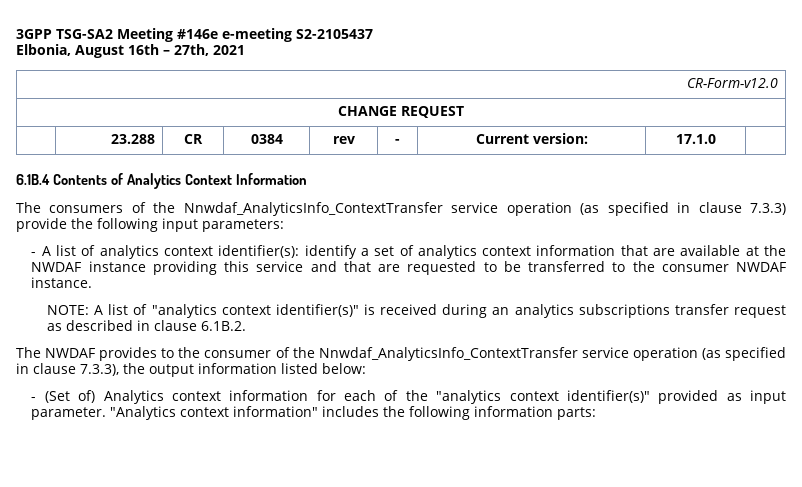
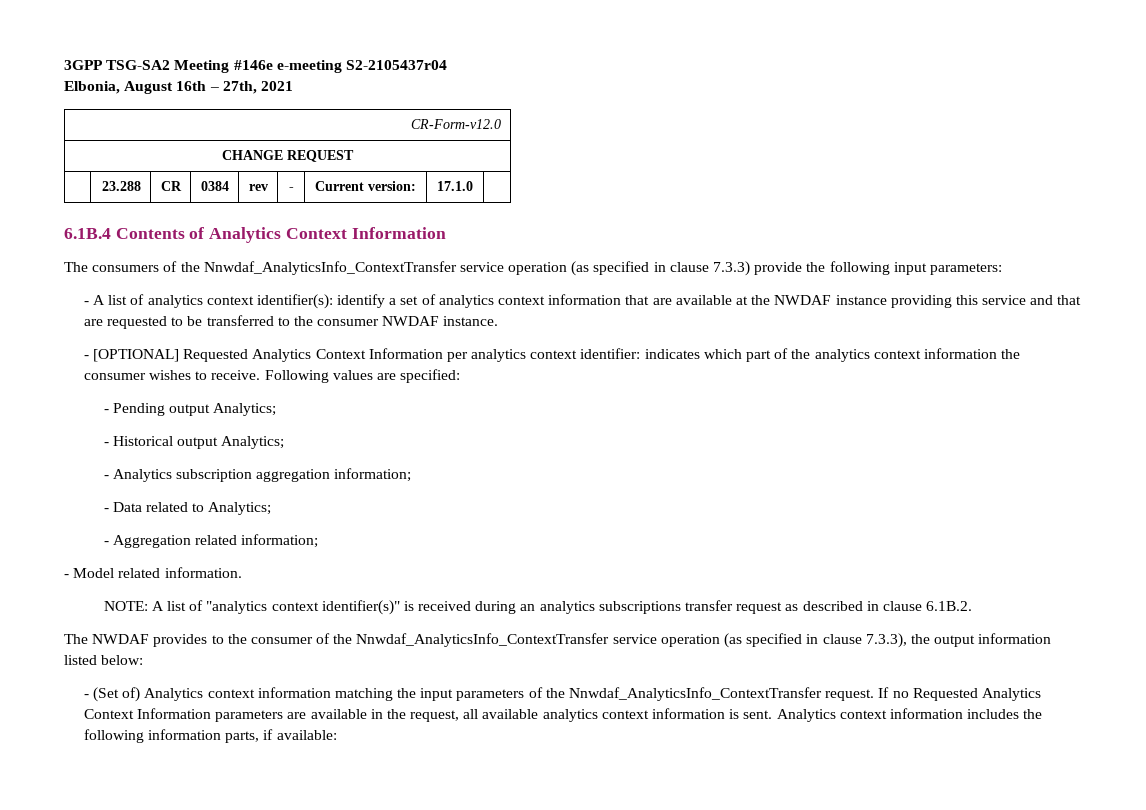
[296,29,373,39] S2-2105437 -> [345,60,447,70] S2-2105437r04
(93, 282) none -> [83,348,1021,362] [83,369,461,383] [103,403,277,416] [103,436,285,449] [103,468,412,482] [103,502,272,515] [103,534,319,548] [64,567,242,578] // - [OPTIONAL] Requested Analytics Context Information per analytics context identifier: indicates which part of the analytics context information the consumer wishes to receive. Following values are specified: // - Pending output Analytics; // - Historical output Analytics; // - Analytics subscription aggregation information; // - Data related to Analytics; // - Aggregation related information; // - Model related information.
[316,390,786,404] [31,406,319,420] for each of the "analytics context identifier(s)" provided as input parameter. "Analytics context information" -> [334,687,1041,701] [83,708,963,722] matching the input parameters of the Nnwdaf_AnalyticsInfo_ContextTransfer request. If no Requested Analytics Context Information parameters are available in the request, all available analytics context information is sent. Analytics context information
[557,407,597,420] parts: -> [225,729,337,743] parts, if available:

